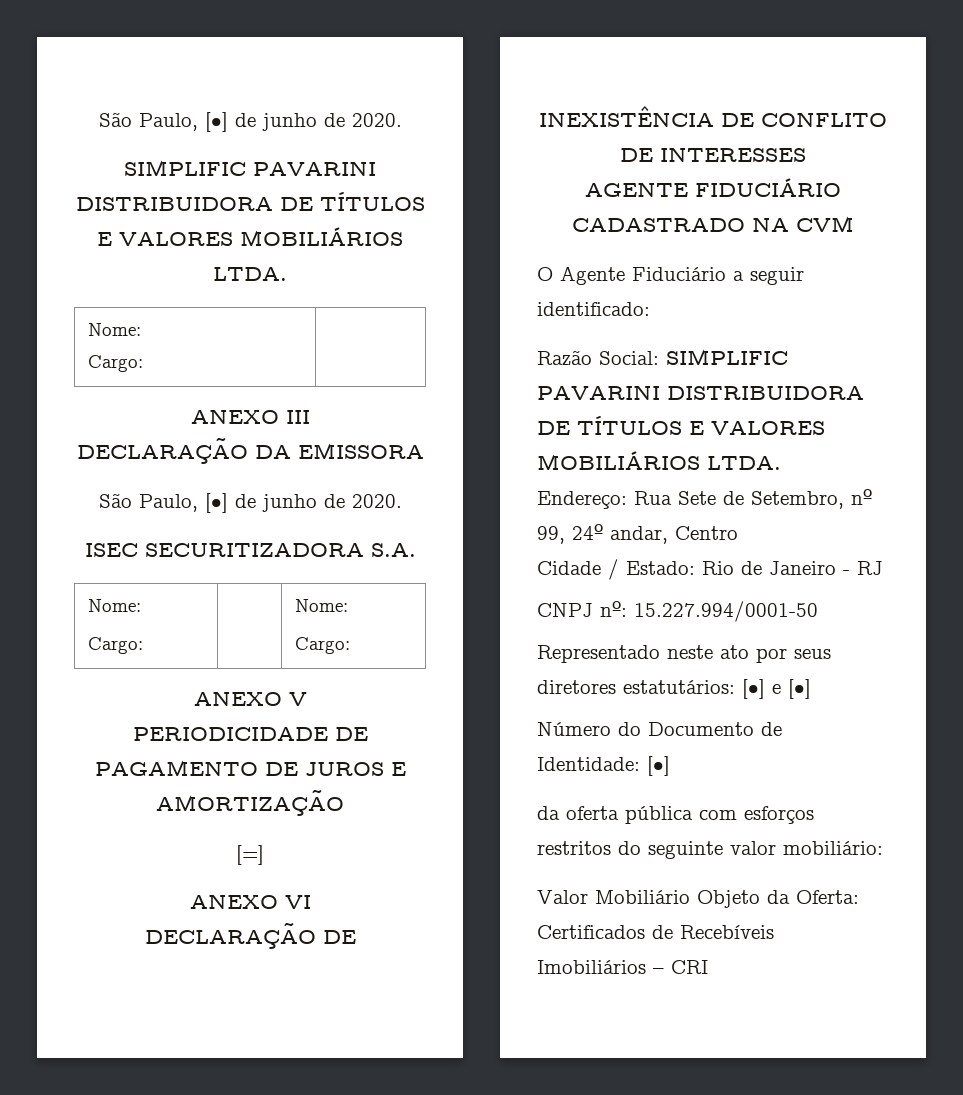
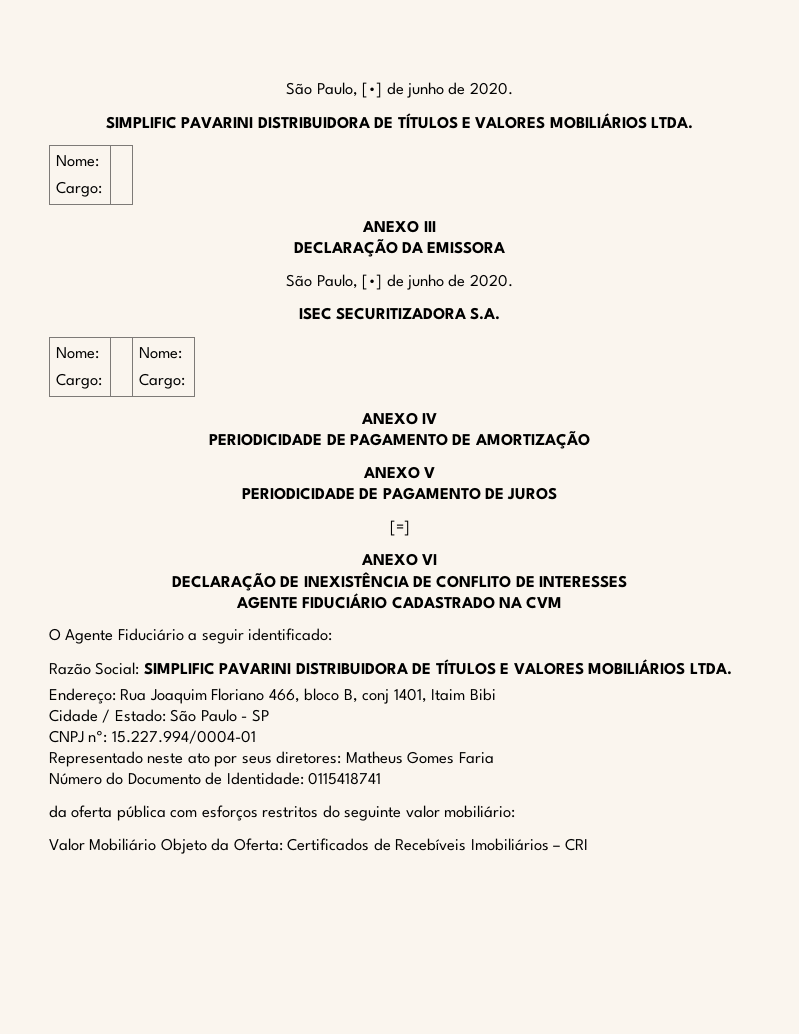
(350, 645) none -> [360,412,438,425] [209,431,590,449] // ANEXO IV // PERIODICIDADE DE PAGAMENTO DE AMORTIZAÇÃO
[390,762,406,776] [156,790,344,816] E AMORTIZAÇÃO -> (558, 493) none
[678,489,872,509] [537,524,738,544] [537,559,883,580] Sete de Setembro, nº 99, 24º andar, Centro // Cidade / Estado: Rio de Janeiro - RJ -> [149,688,496,704] [49,709,269,723] Joaquim Floriano 466, bloco B, conj 1401, Itaim Bibi // Cidade / Estado: São Paulo - SP
[634,601,818,622] 15.227.994/0001-50 -> [111,730,256,744] 15.227.994/0004-01
[537,679,811,699] diretores estatutários: [•] e [•] -> [276,751,494,764] diretores: Matheus Gomes Faria
[647,756,670,776] [•] -> [308,772,382,785] 0115418741

